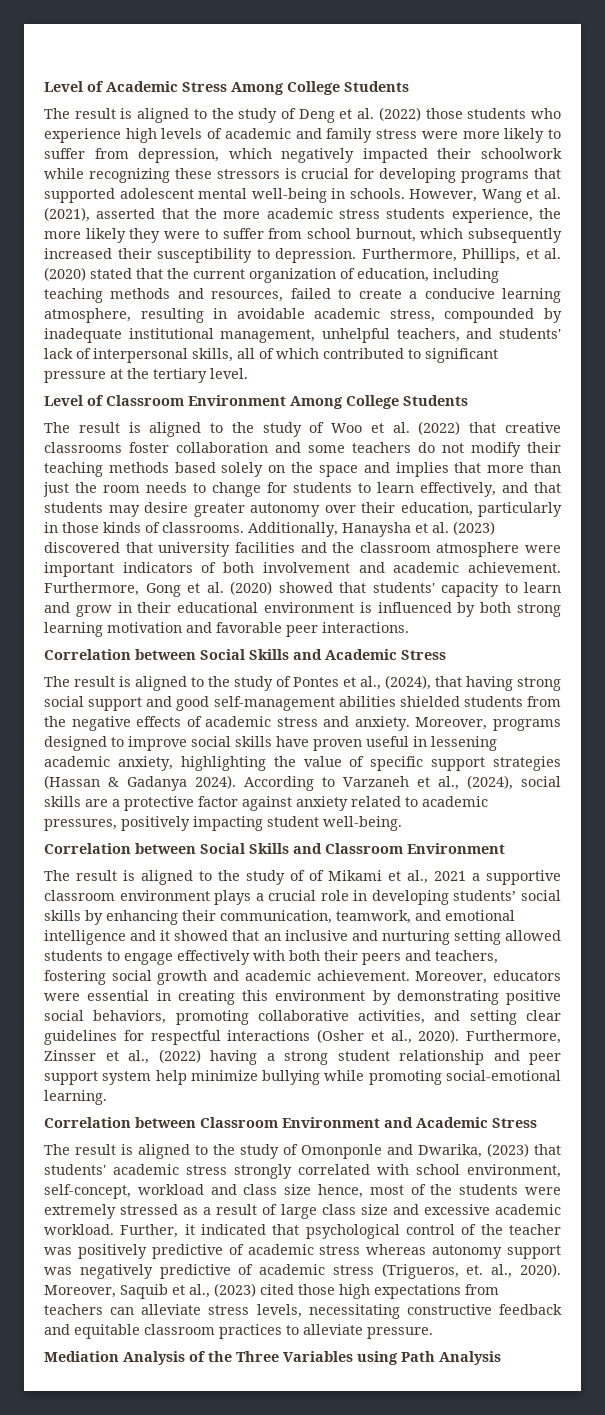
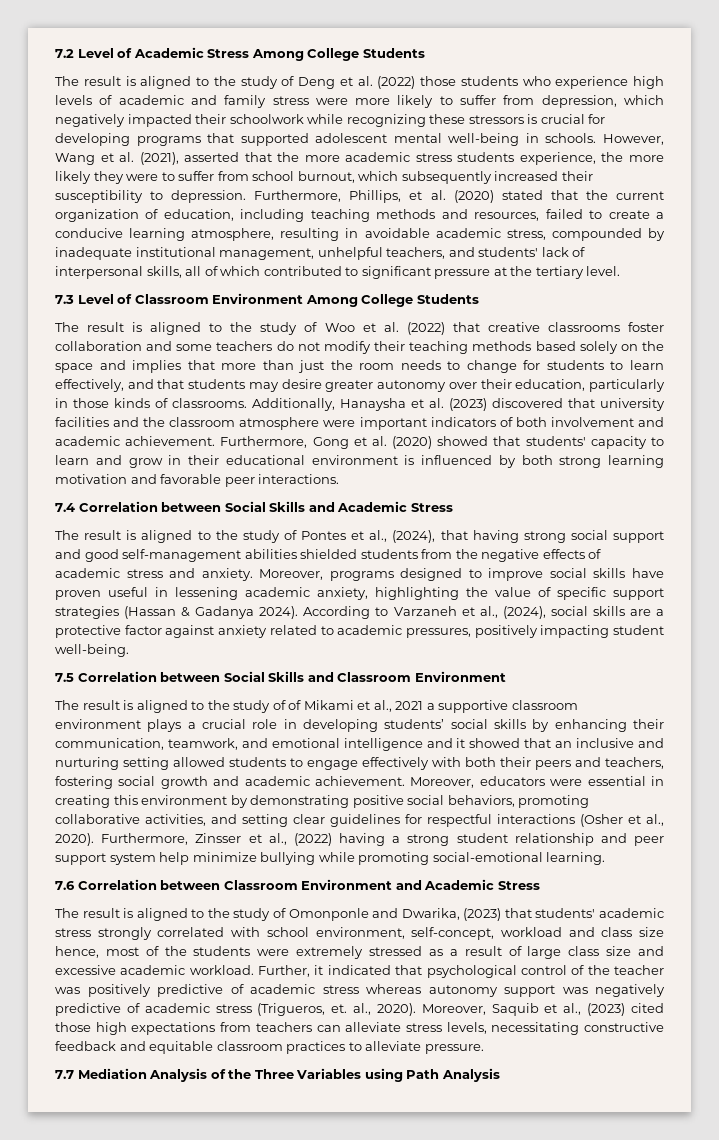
(44, 86) none -> [55,49,74,58] 7.2
(248, 373) none -> [55,295,74,304] 7.3
(409, 627) none -> [55,503,75,512] 7.4
(402, 823) none -> [55,673,74,682] 7.5
(107, 1097) none -> [55,881,75,890] 7.6
(433, 1333) none -> [55,1070,74,1079] 7.7

